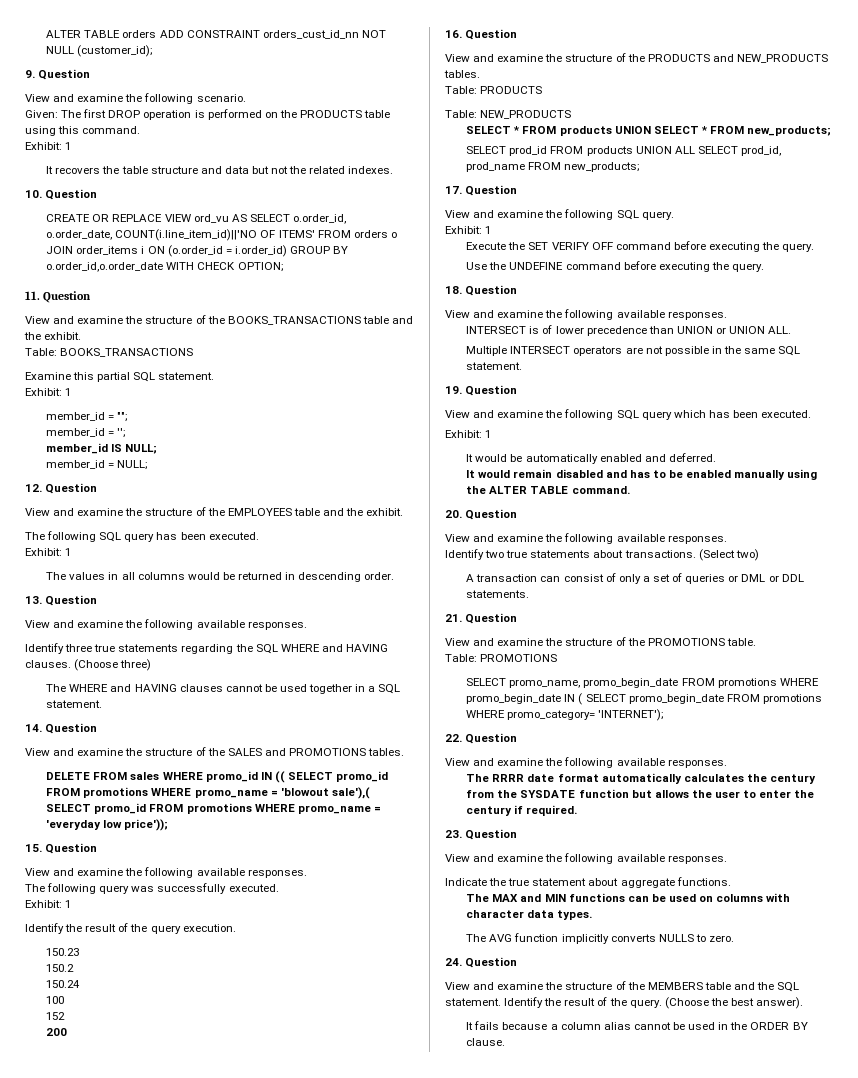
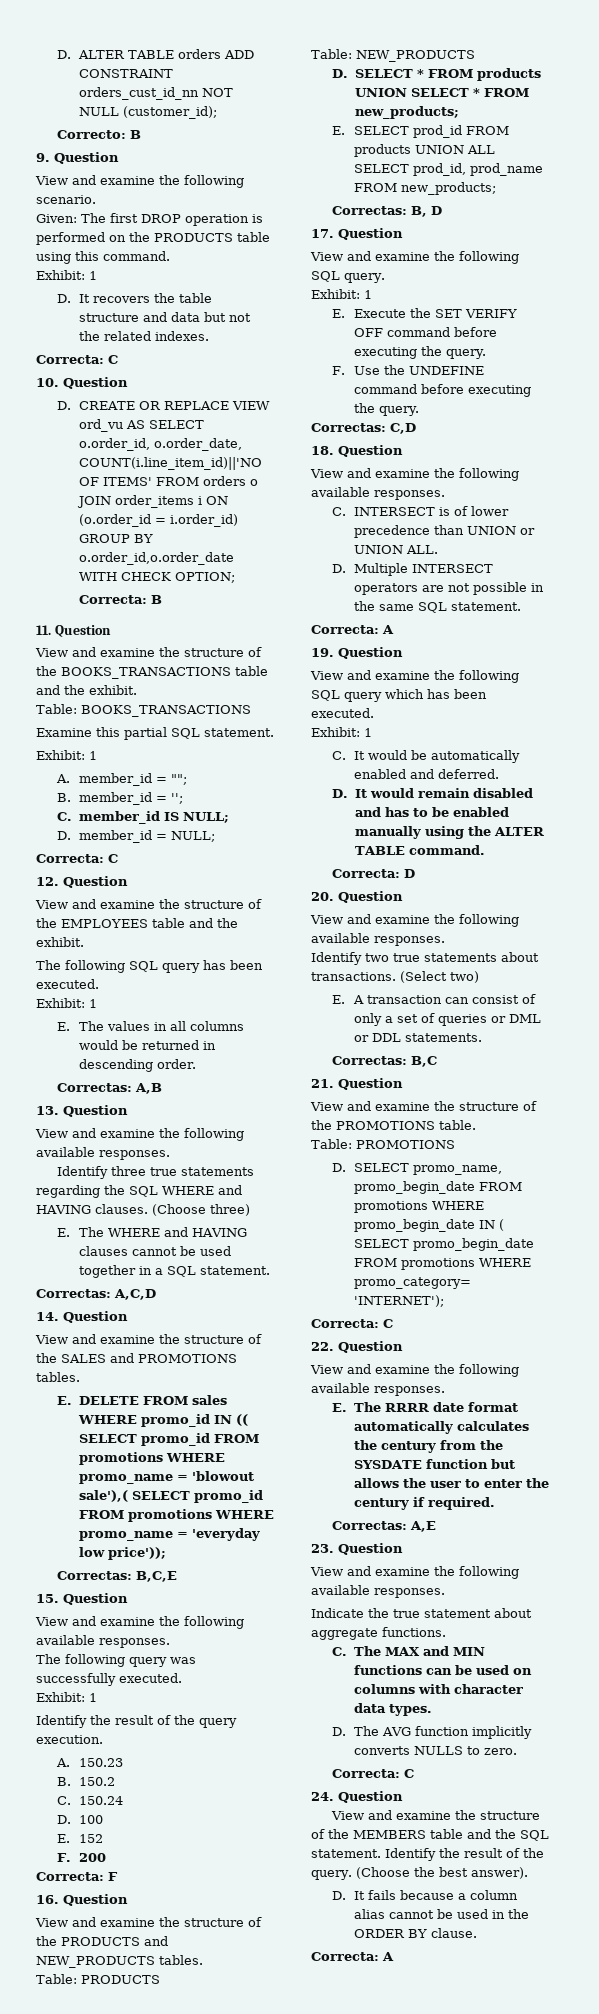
(46, 34) none -> [57,50,72,59] D.
(154, 51) none -> [57,130,142,139] // Correcto: B
(72, 146) none -> [57,294,72,303] D.
(394, 170) none -> [36,355,118,364] // Correcta: C
(98, 194) none -> [57,401,72,410] D.
(284, 267) none -> [78,595,162,604] // Correcta: B
(72, 392) none -> [56,774,71,783] A.
(129, 417) none -> [57,793,72,802] B.
(127, 433) none -> [57,812,73,821] C.
(158, 449) none -> [57,831,72,840] D.
(149, 465) none -> [36,854,118,863] // Correcta: C
(72, 552) none -> [57,1022,71,1031] E.
(395, 576) none -> [57,1083,163,1094] // Correctas: A,B
(152, 665) none -> [57,1228,71,1237] E.
(103, 704) none -> [36,1289,156,1300] // Correctas: A,C,D
(405, 752) none -> [57,1396,73,1405] E.
(169, 825) none -> [57,1571,178,1582] // Correctas: B,C,E
(236, 928) none -> [56,1758,71,1767] A.
(80, 952) none -> [57,1777,72,1786] B.
(75, 968) none -> [57,1796,72,1805] C.
(81, 984) none -> [57,1815,72,1824] D.
(65, 1000) none -> [57,1834,71,1843] E.
(66, 1016) none -> [57,1853,72,1862] F.
(68, 1032) none -> [36,1872,118,1881] // Correcta: F
(572, 114) none -> [332,69,349,78] D.
(832, 131) none -> [332,126,346,135] E.
(641, 167) none -> [332,206,443,217] // Correctas: B, D
(492, 230) none -> [332,309,346,318] E.
(815, 247) none -> [332,366,346,375] F.
(764, 267) none -> [311,423,416,434] // Correctas: C,D
(727, 315) none -> [332,507,347,516] C.
(792, 330) none -> [332,564,347,573] D.
(523, 366) none -> [311,625,394,634] // Correcta: A
(492, 434) none -> [332,751,347,760] C.
(716, 457) none -> [332,789,349,798] D.
(630, 490) none -> [332,869,416,878] // Correcta: D
(759, 555) none -> [332,995,346,1004] E.
(530, 594) none -> [332,1056,438,1067] // Correctas: B,C
(558, 658) none -> [332,1163,347,1172] D.
(665, 715) none -> [311,1319,393,1328] // Correcta: C
(727, 763) none -> [332,1403,348,1412] E.
(578, 810) none -> [332,1521,437,1532] // Correctas: A,E
(731, 881) none -> [332,1647,348,1656] C.
(593, 915) none -> [332,1727,347,1736] D.
(734, 938) none -> [332,1769,415,1778] // Correcta: C
(804, 1003) none -> [332,1891,347,1900] D.
(506, 1042) none -> [311,1952,394,1961] // Correcta: A

